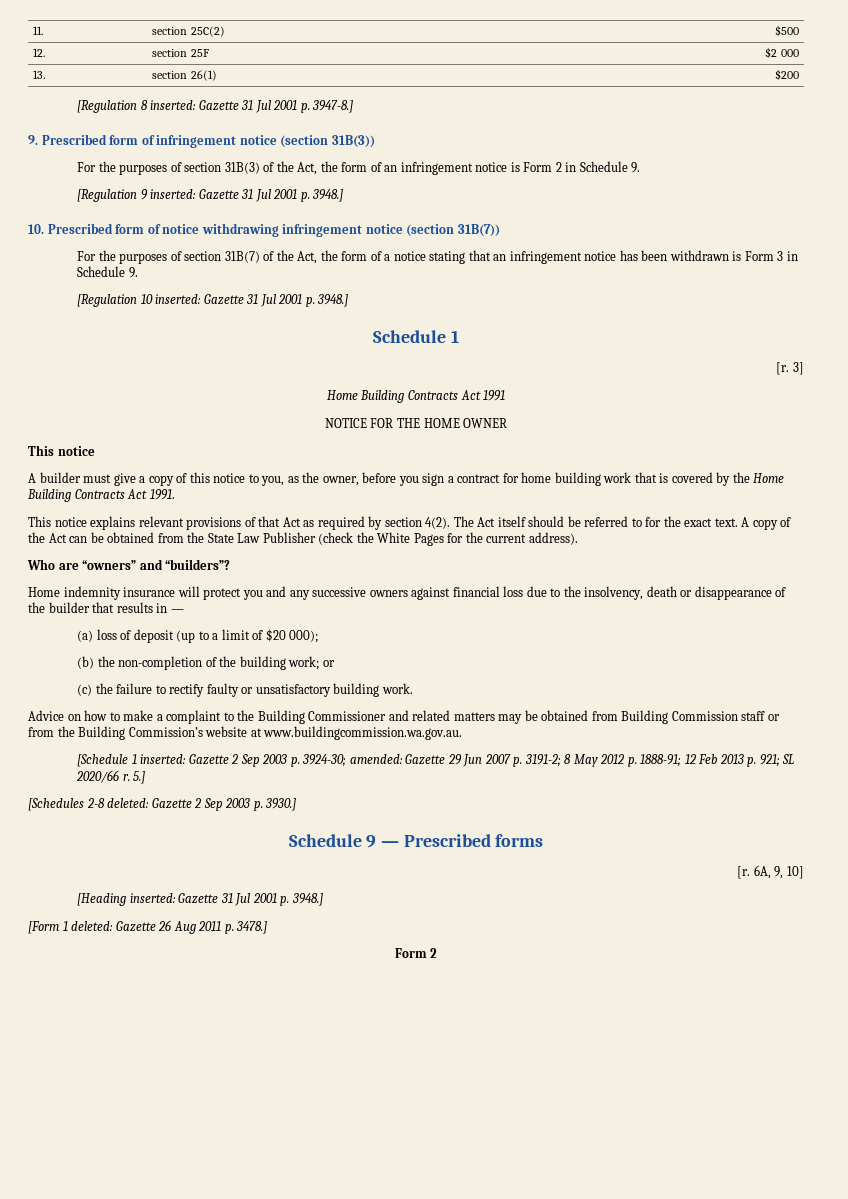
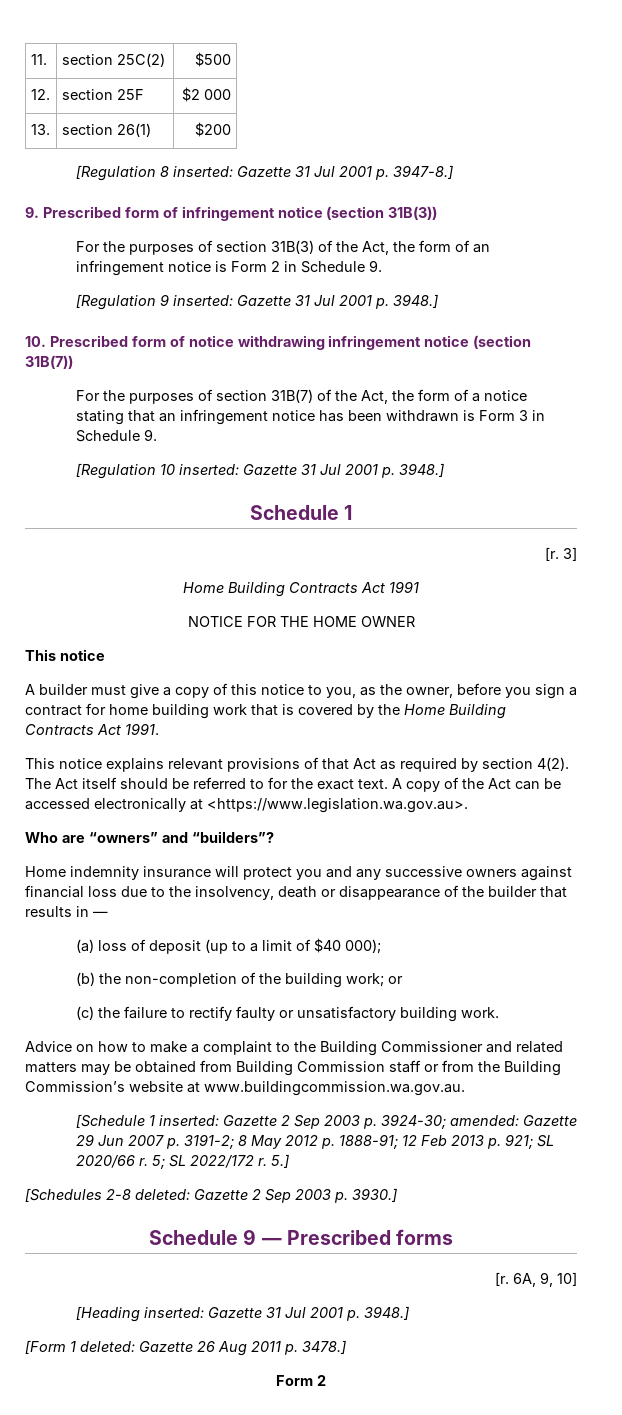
[107,532,578,546] obtained from the State Law Publisher (check the White Pages for the current address). -> [25,798,468,813] accessed electronically at <https://www.legislation.wa.gov.au>.
[265,629,286,642] $20 -> [313,938,341,953] $40
(130, 777) none -> [151,1155,267,1169] 5; SL 2022/172 r.

